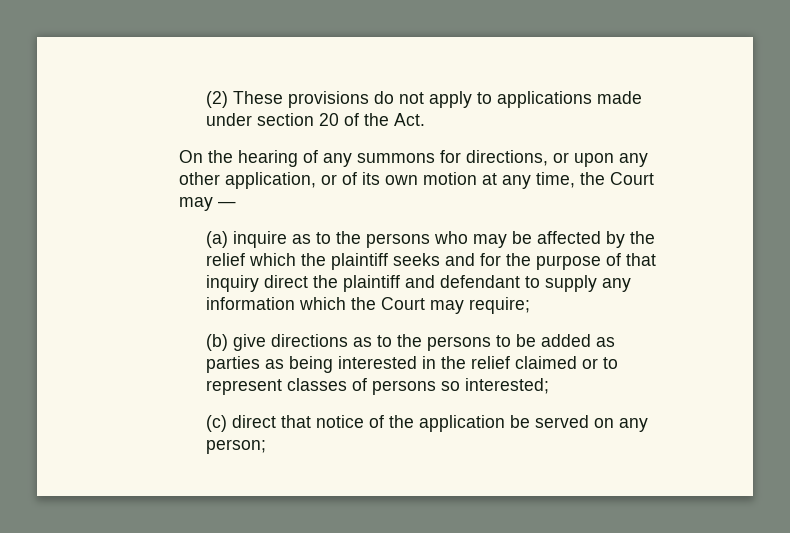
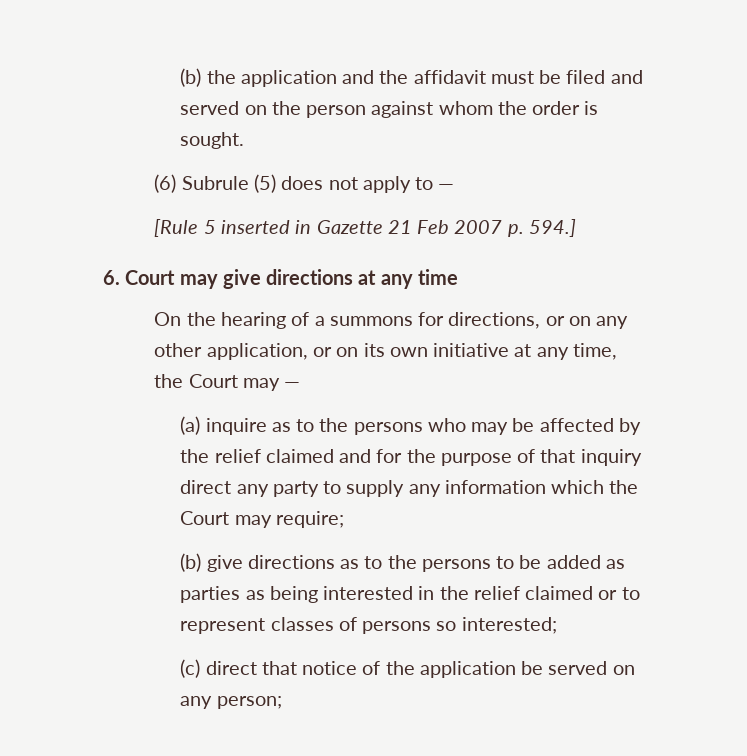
[205,91,642,108] [205,113,425,126] (2) These provisions do not apply to applications made under section 20 of the Act. -> [180,68,643,87] [180,101,599,118] [180,132,245,149] [154,174,455,193] [154,219,576,237] [103,269,458,289] (b) the application and the affidavit must be filed and served on the person against whom the order is sought. // (6) Subrule (5) does not apply to — // [Rule 5 inserted in Gazette 21 Feb 2007 p. 594.] // 6. Court may give directions at any time
[322,153,352,167] any -> [314,316,325,326] a
[573,153,614,167] upon -> [568,316,591,326] on
[341,172,357,185] of -> [336,347,359,357] on
[422,172,477,185] motion -> [433,343,510,357] initiative
[248,253,440,270] which the plaintiff seeks -> [265,449,334,463] claimed
[312,275,520,292] the plaintiff and defendant -> [236,481,319,497] any party

